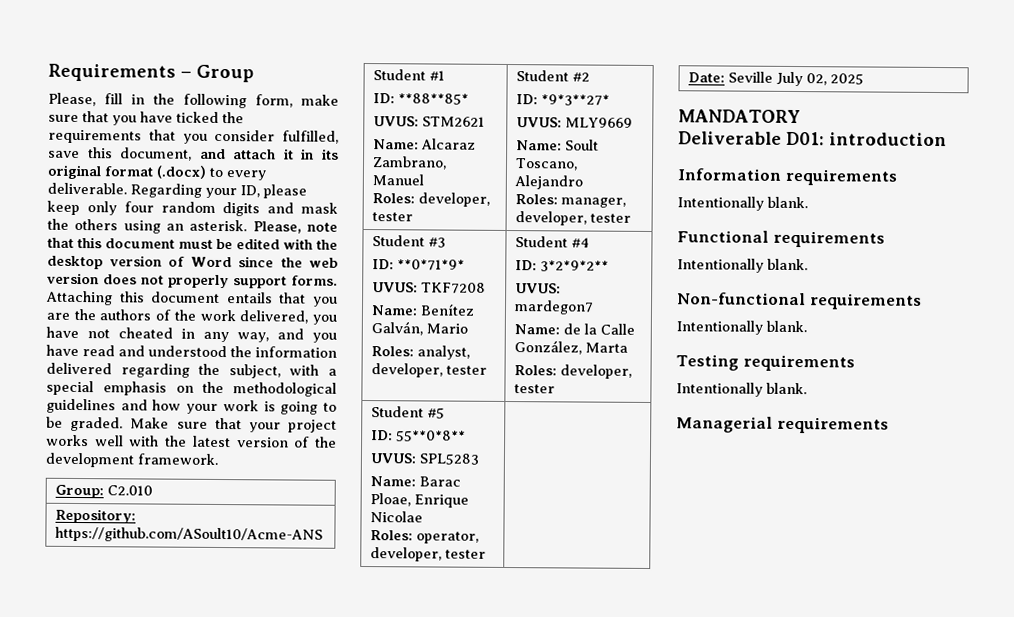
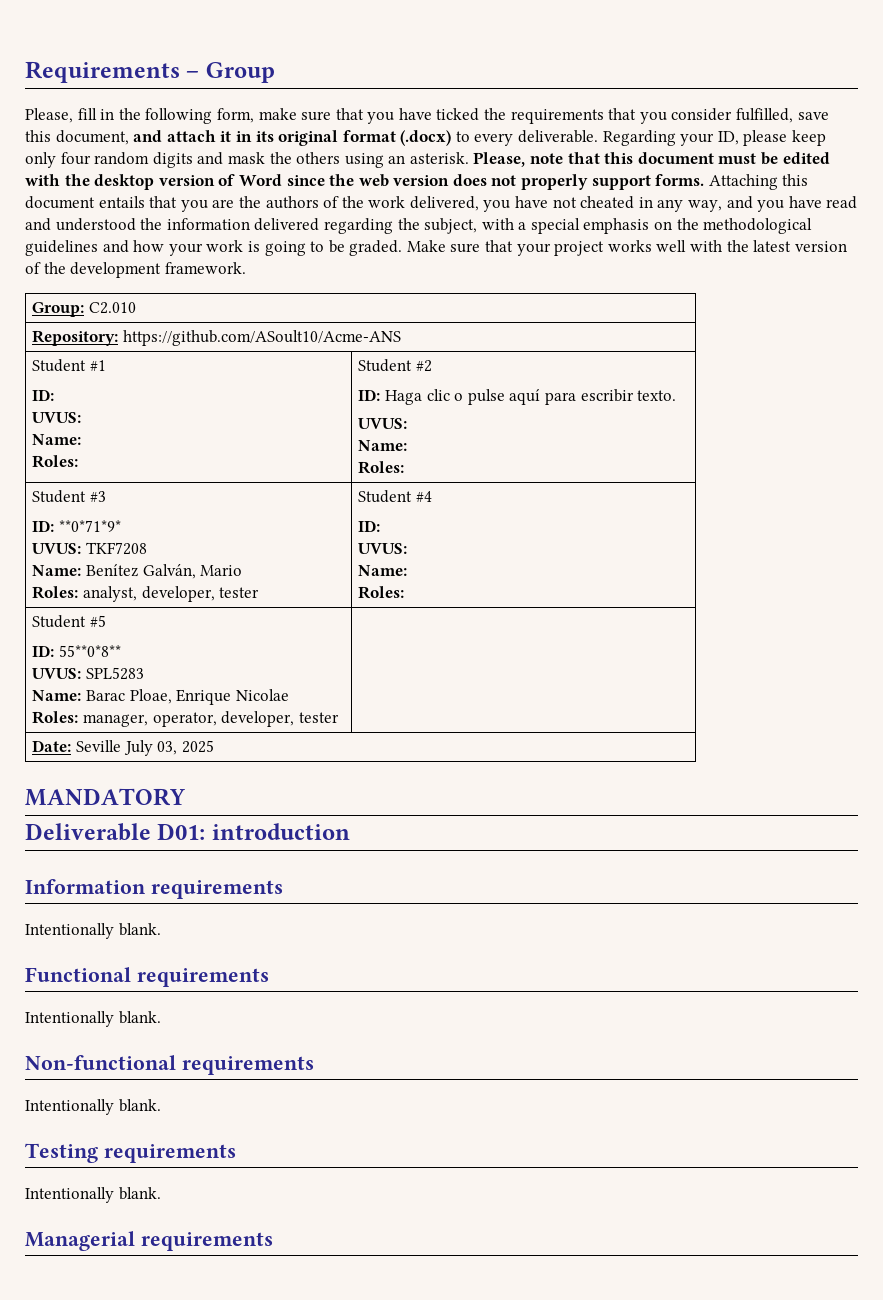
[398,93,470,105] [373,116,486,127] [373,138,477,150] [372,156,448,170] [372,174,425,186] [372,192,491,207] [372,212,414,222] **88**85* // UVUS: STM2621 // Name: Alcaraz Zambrano, Manuel // Roles: developer, tester -> [32,412,82,423] [32,434,82,445] [32,455,79,468] // UVUS: // Name: // Roles:
[541,94,611,106] [516,117,634,128] [516,139,600,151] [515,158,579,171] [514,175,584,190] [515,194,627,208] [515,211,632,226] *9*3**27* // UVUS: MLY9669 // Name: Soult Toscano, Alejandro // Roles: manager, developer, tester -> [384,389,677,405] [358,418,408,429] [358,440,408,451] [358,461,405,474] Haga clic o pulse aquí para escribir texto. // UVUS: // Name: // Roles:
[540,260,610,272] [515,283,562,294] [514,300,595,315] [514,323,636,335] [514,340,629,355] [514,364,633,379] [514,384,556,394] 3*2*9*2** // UVUS: mardegon7 // Name: de la Calle González, Marta // Roles: developer, tester -> [358,543,408,554] [358,565,408,576] [358,586,405,599] // UVUS: // Name: // Roles:
(414, 535) none -> [82,714,148,727] manager,
[806,73,828,86] 02, -> [157,741,178,755] 03,

